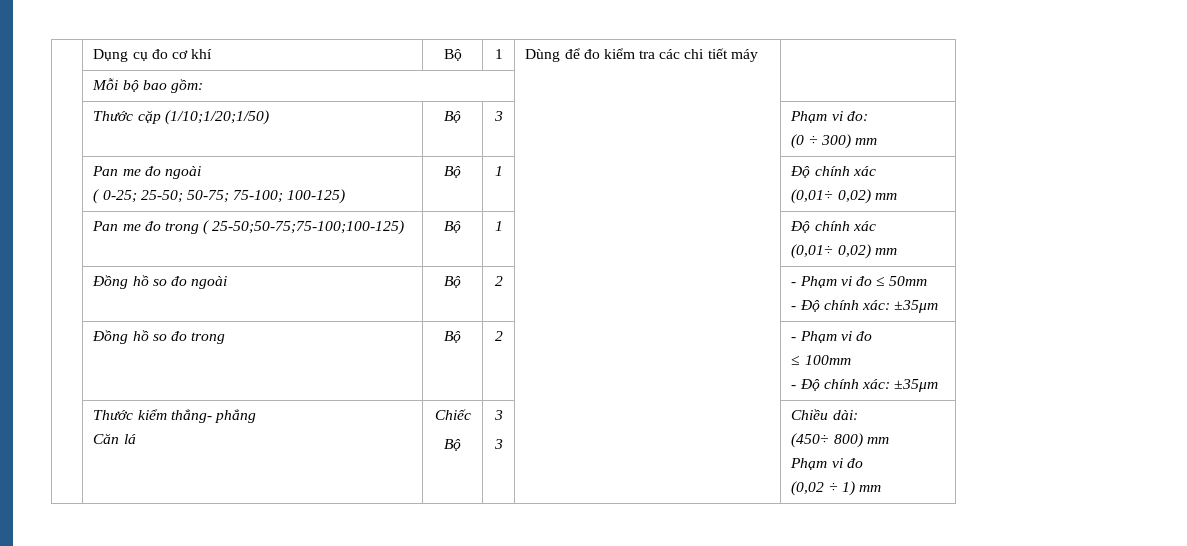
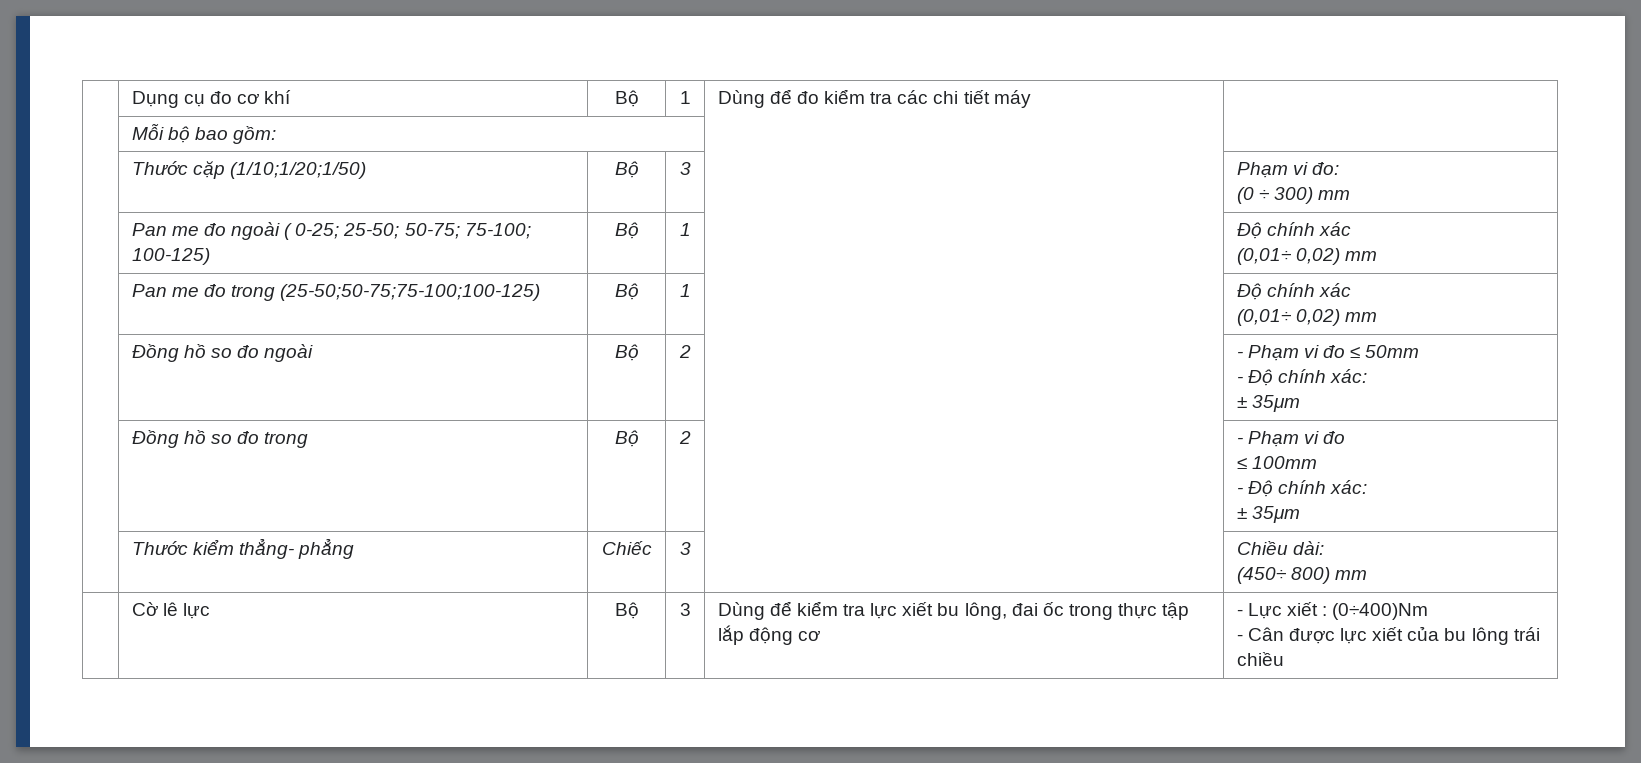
(201, 172) // -> (281, 231) none
[203,220,405,235] ( 25-50;50-75;75-100;100-125) -> [280,284,541,301] (25-50;50-75;75-100;100-125)
[894,300,939,313] ±35μm -> [1236,395,1300,412] // ± 35μm
[894,379,939,392] ±35μm -> [1236,506,1300,523] // ± 35μm
[93,433,136,444] // Căn lá -> (355, 548) none
[443,439,461,451] [493,410,503,420] [493,439,503,449] // Bộ | 3 // 3 -> [679,542,691,555] | 3
[790,458,863,470] [791,481,881,496] // Phạm vi đo // (0,02 ÷ 1) mm -> [131,602,210,619] [614,602,639,619] [679,603,691,616] [717,601,1190,620] [717,625,820,645] [1236,602,1429,620] [1236,626,1540,645] [1236,652,1284,666] // | Cờ lê lực | Bộ | 3 | Dùng để kiểm tra lực xiết bu lông, đai ốc trong thực tập lắp động cơ | - Lực xiết : (0÷400)Nm // - Cân được lực xiết của bu lông trái chiều

